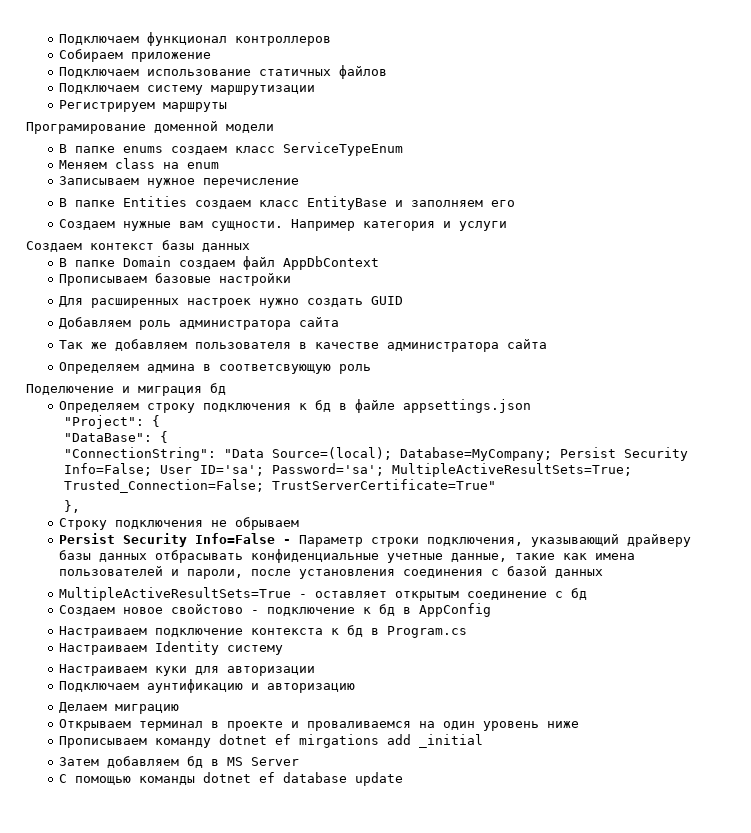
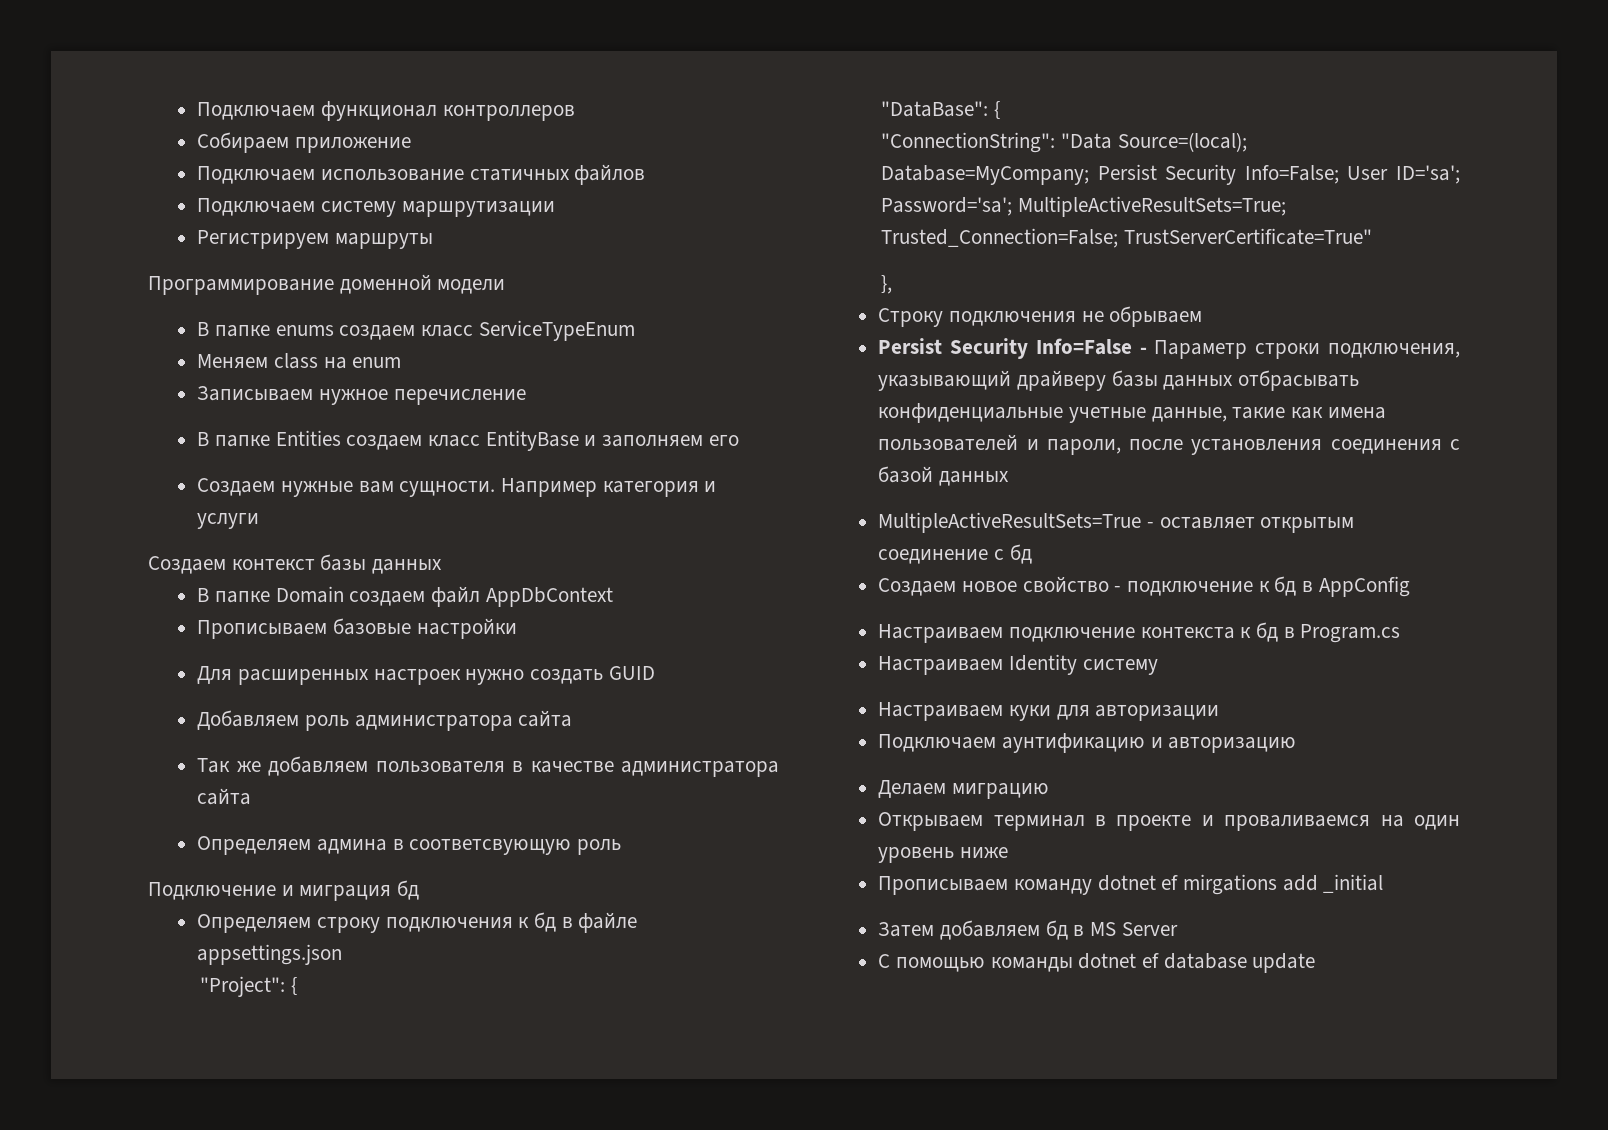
[26,122,146,134] Програмирование -> [148,276,334,295] Программирование
[26,384,114,395] Поделючение -> [148,882,276,900] Подключение
[171,604,244,614] свойстово -> [1022,576,1109,592] свойство

